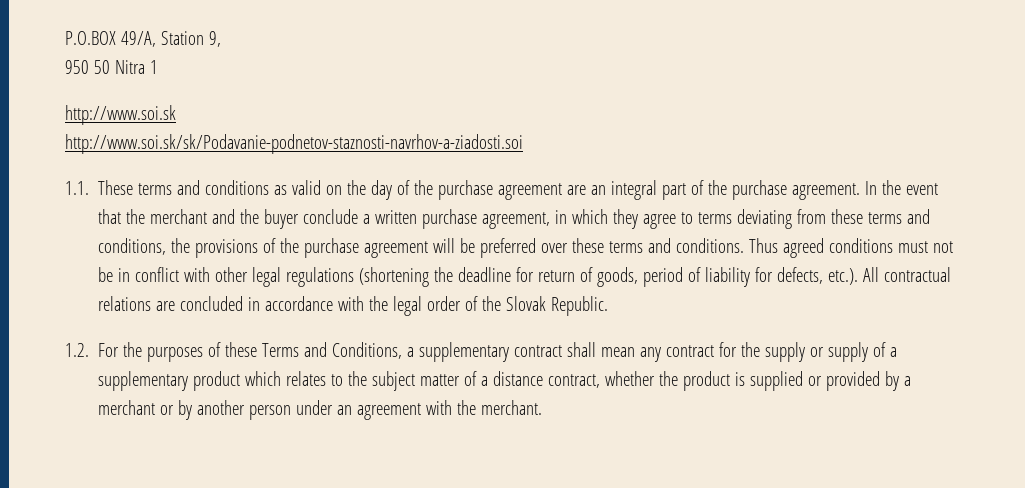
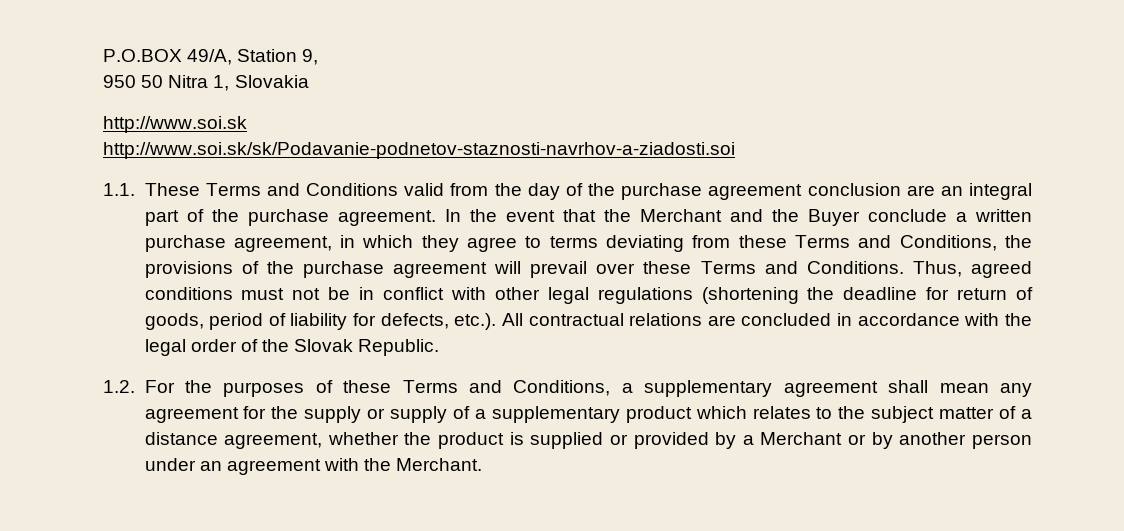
[149,60,158,74] 1 -> [213,75,309,91] 1, Slovakia
[138,180,343,195] terms and conditions as valid on -> [205,183,489,196] Terms and Conditions valid from
(563, 191) none -> [807,183,901,196] conclusion
[150,209,208,224] merchant -> [639,209,722,222] Merchant
[264,209,300,229] buyer -> [807,209,860,226] Buyer
[868,209,931,224] [98,238,167,255] terms and conditions, -> [795,235,997,251] Terms and Conditions,
[460,238,779,258] be preferred over these terms and conditions. Thus -> [530,261,962,278] prevail over these Terms and Conditions. Thus,
[514,345,563,357] contract -> [783,381,878,397] agreement
[666,345,715,357] contract -> [144,407,239,423] agreement
[548,374,601,388] contract, -> [224,433,323,449] agreement,
[98,400,156,415] merchant -> [760,432,843,445] Merchant
[481,400,543,415] merchant. -> [396,458,483,471] Merchant.

